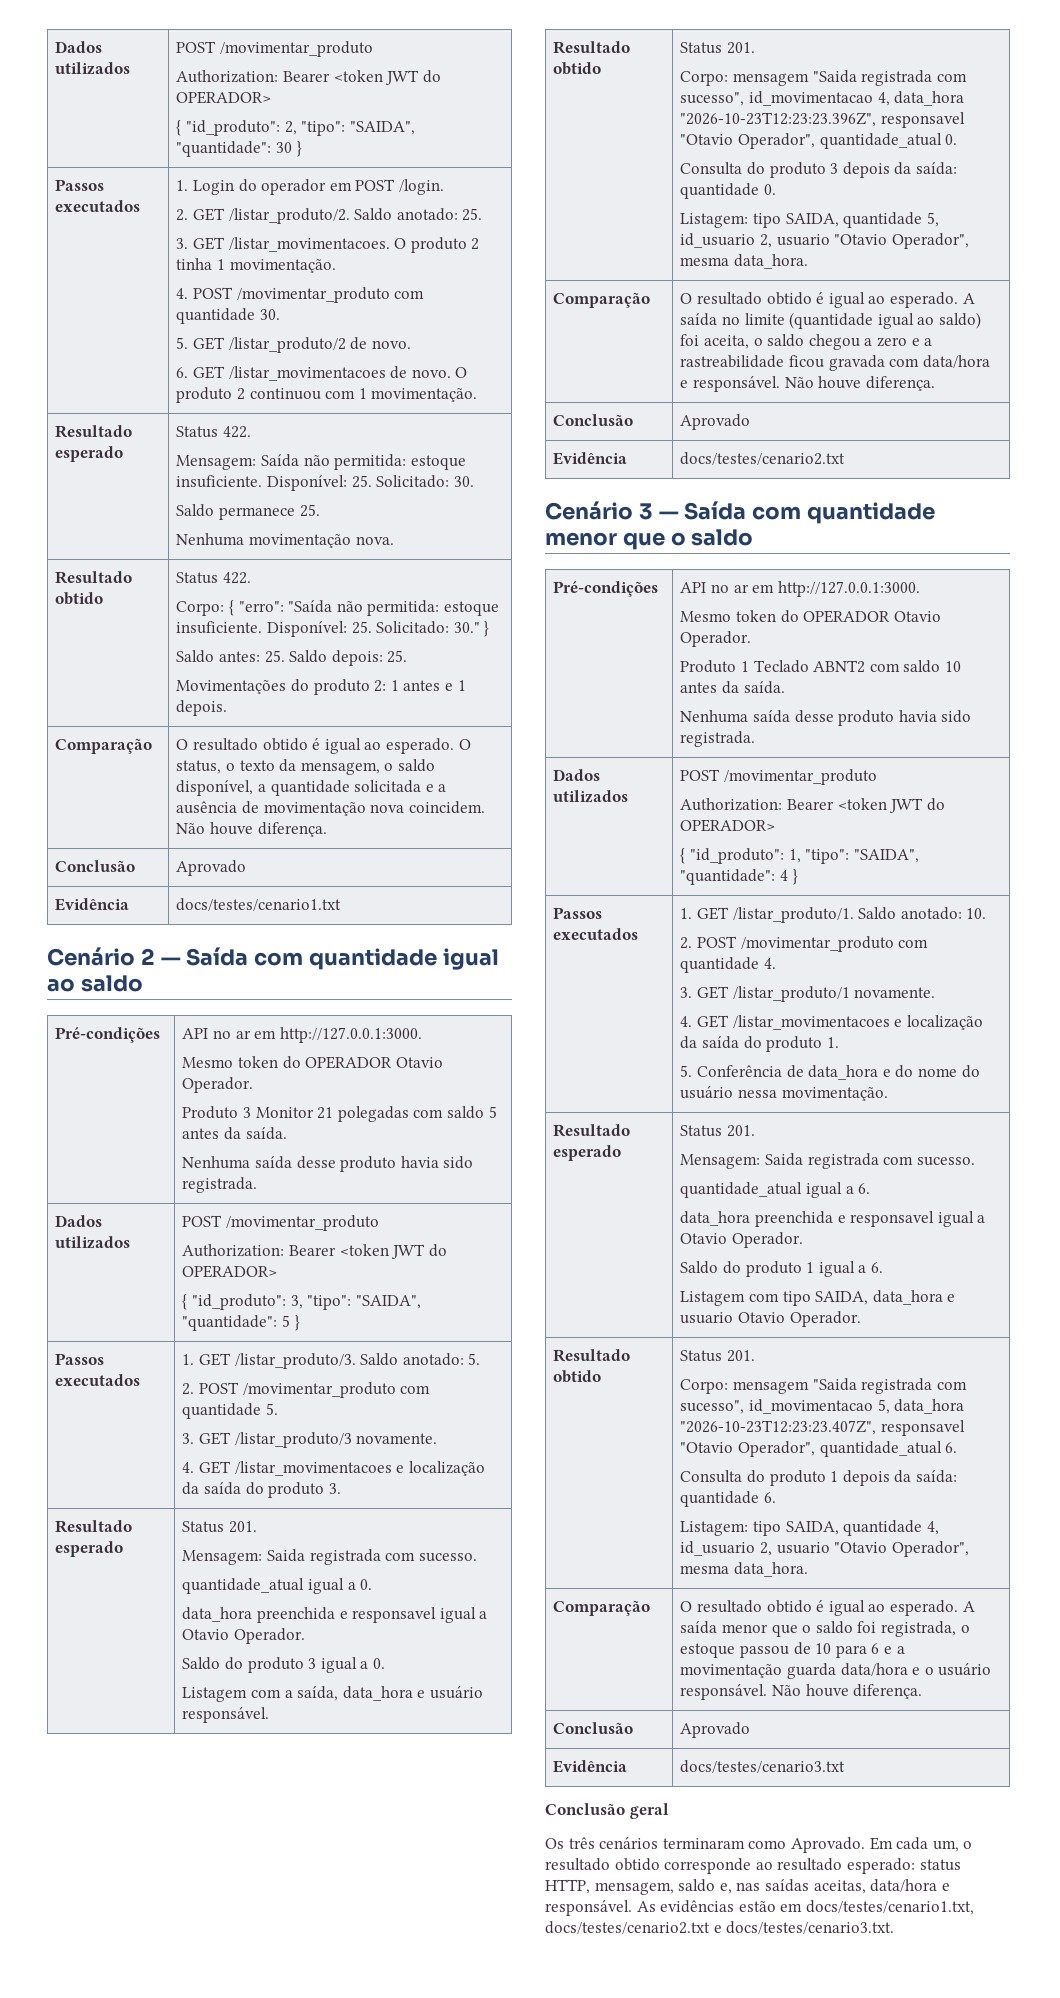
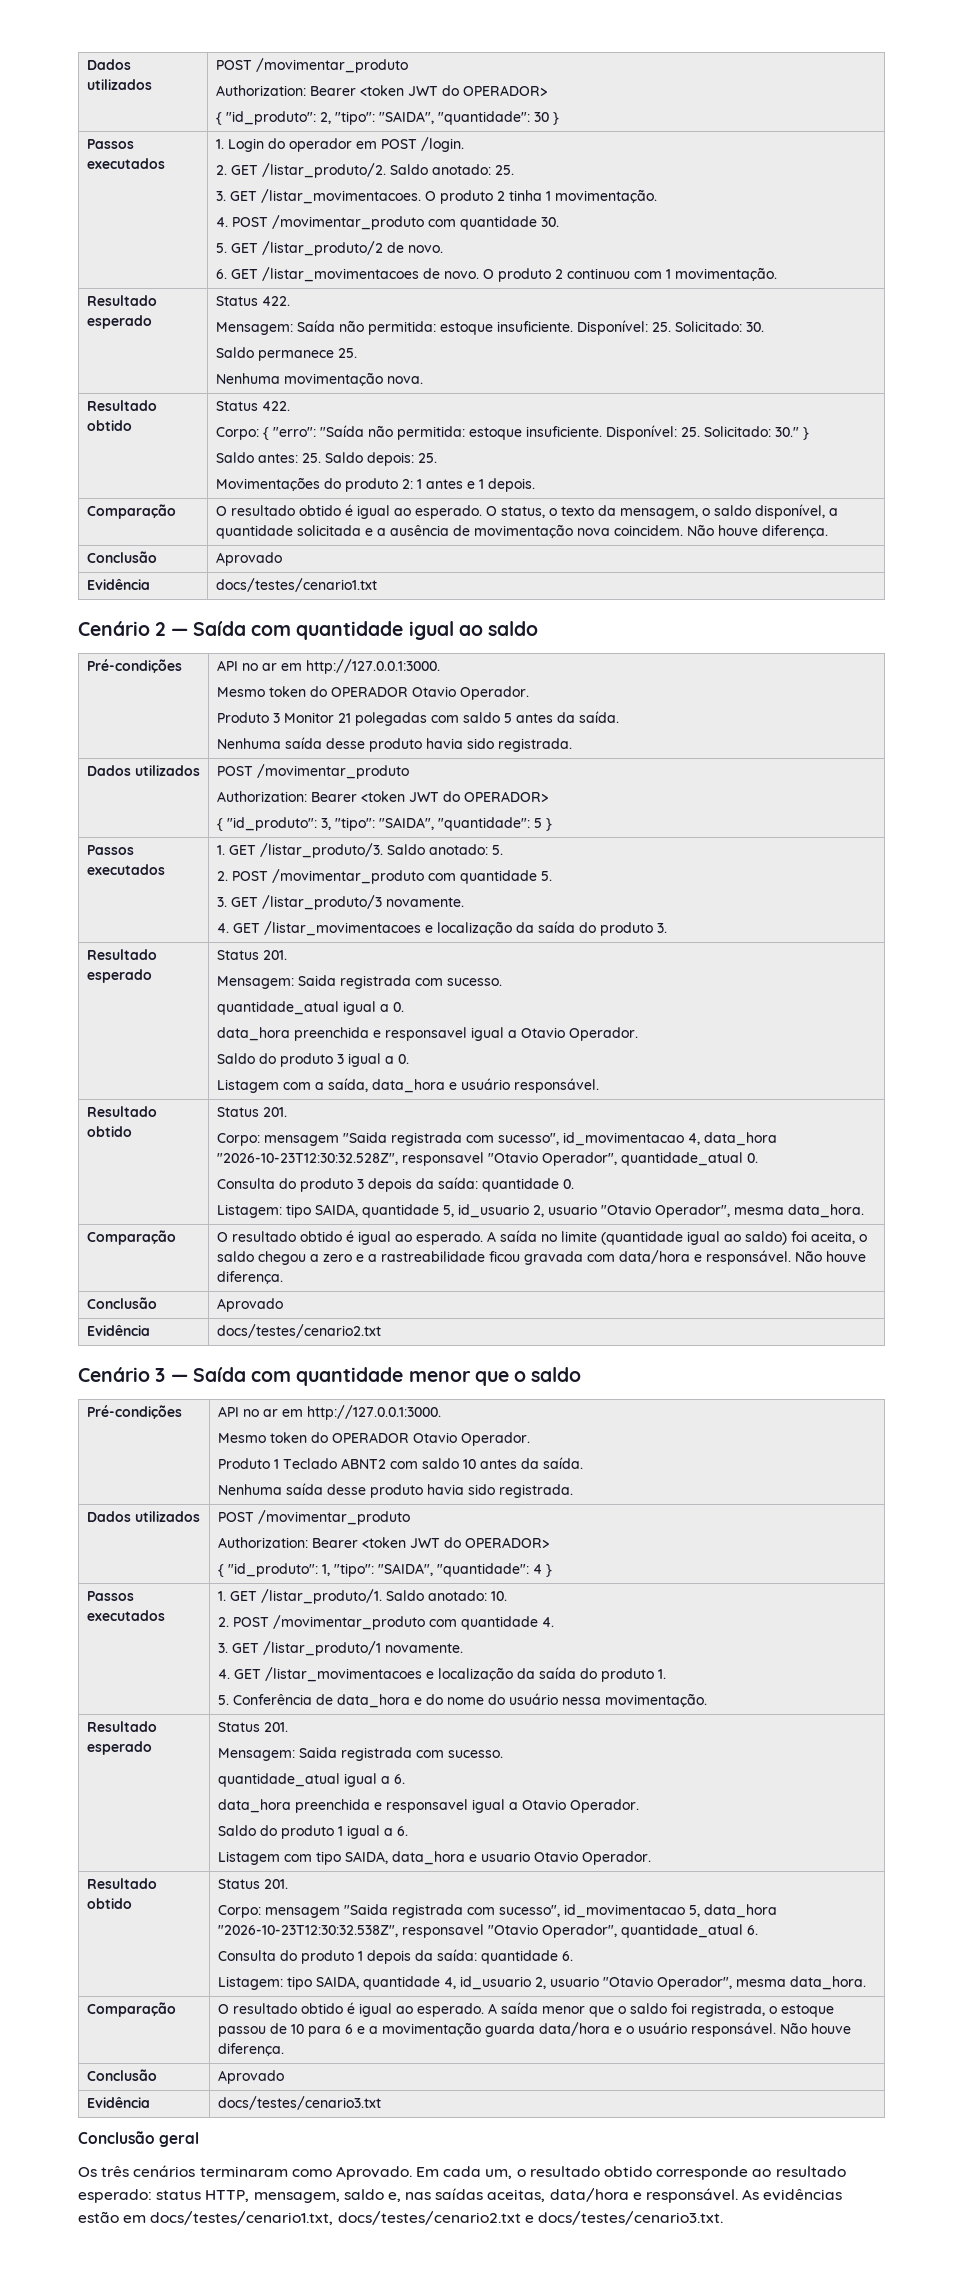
[680,112,877,127] "2026-10-23T12:23:23.396Z", -> [216,1153,398,1165] "2026-10-23T12:30:32.528Z",
[680,1420,877,1435] "2026-10-23T12:23:23.407Z", -> [217,1925,398,1937] "2026-10-23T12:30:32.538Z",

